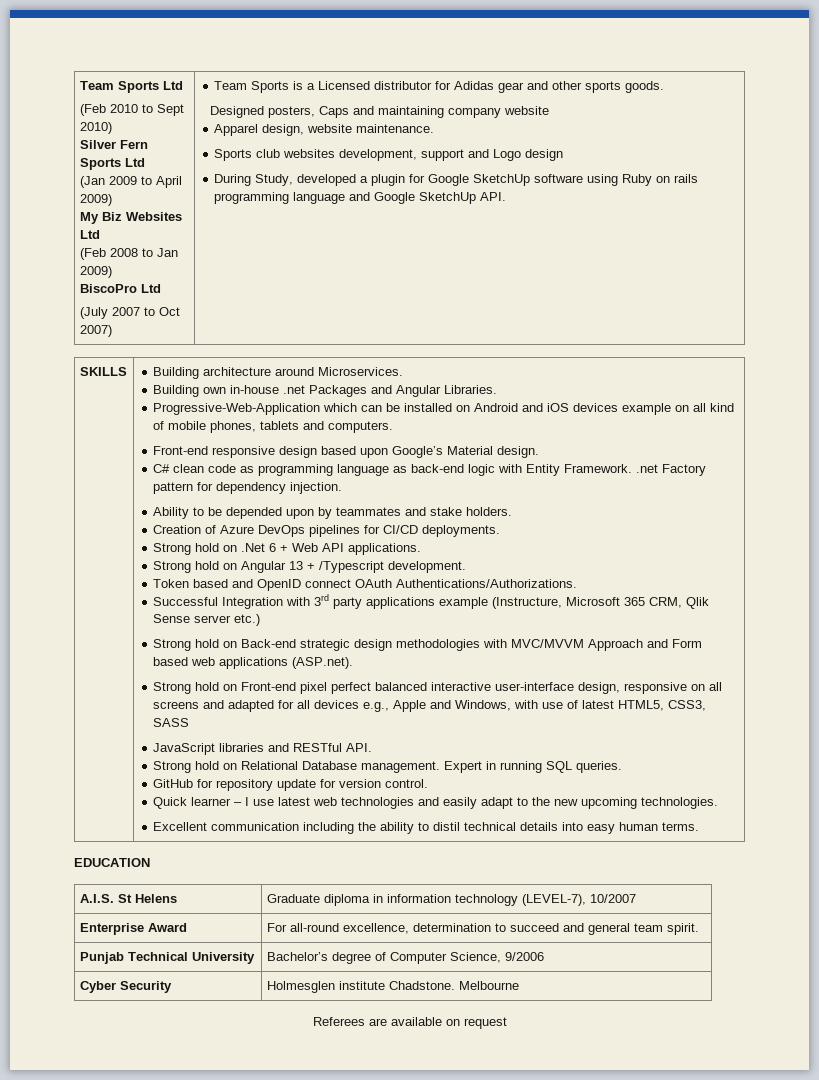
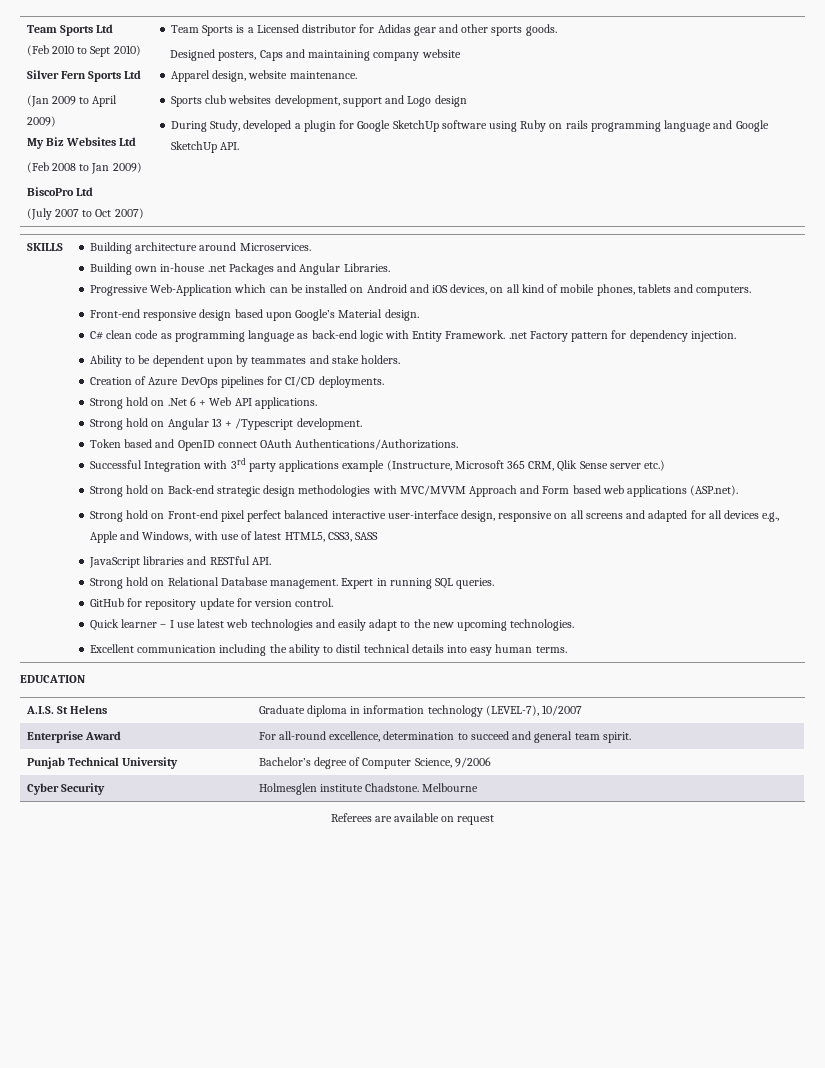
[153,403,321,415] Progressive-Web-Application -> [89,284,233,296] Progressive Web-Application
[573,403,672,415] devices example -> [450,284,488,295] devices,
[226,507,283,519] depended -> [152,355,204,367] dependent

